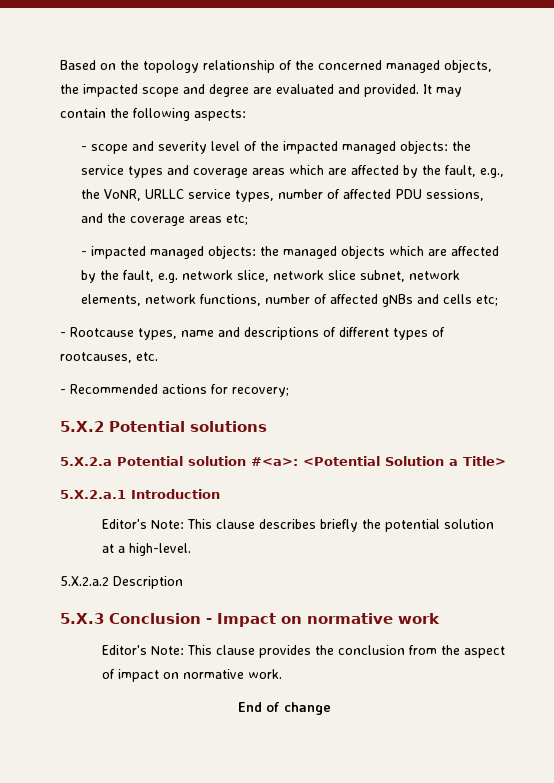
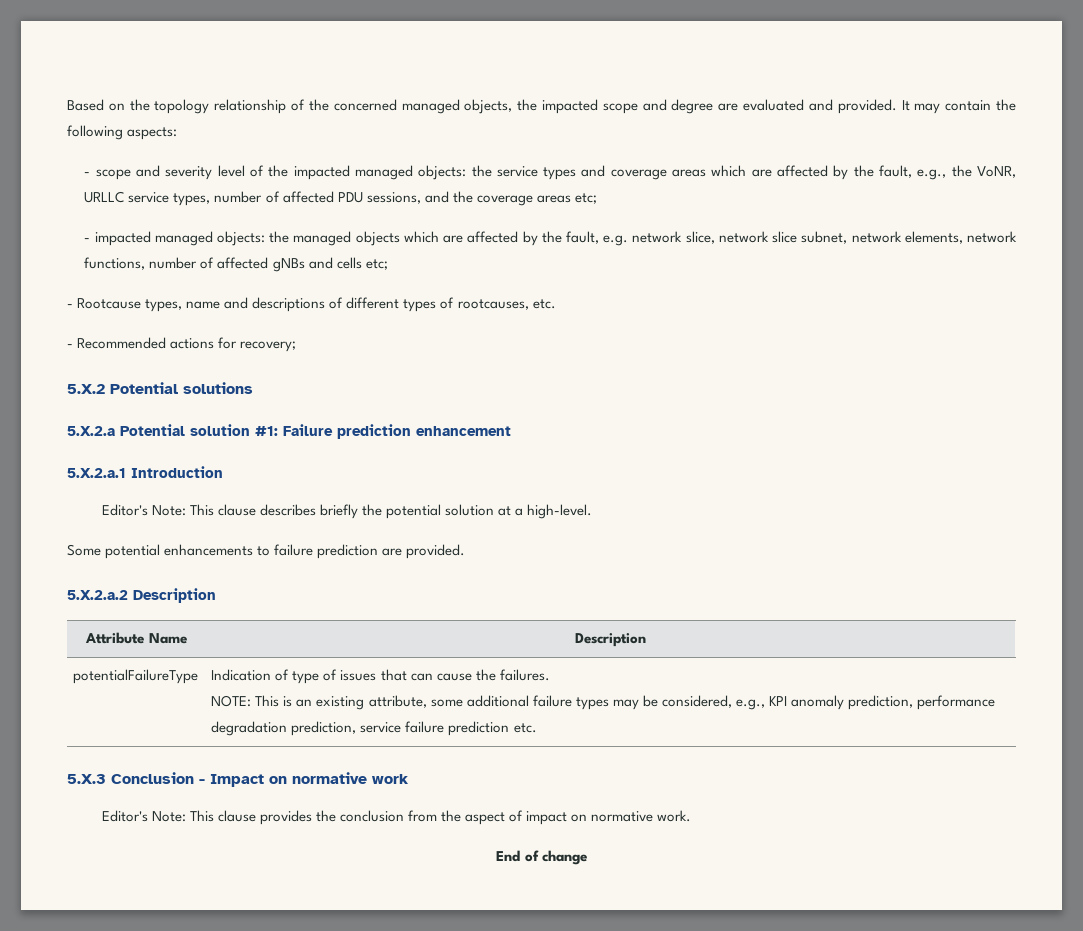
[251,456,506,466] #<a>: <Potential Solution a Title> -> [255,424,511,439] #1: Failure prediction enhancement
[60,576,183,589] 5.X.2.a.2 Description -> [67,544,466,559] [67,588,216,603] [85,632,187,644] [575,633,646,647] [73,669,199,684] [211,669,550,684] [211,695,996,710] [211,721,537,736] Some potential enhancements to failure prediction are provided. // 5.X.2.a.2 Description // Attribute Name | Description // potentialFailureType | Indication of type of issues that can cause the failures. // NOTE: This is an existing attribute, some additional failure types may be considered, e.g., KPI anomaly prediction, performance degradation prediction, service failure prediction etc.

